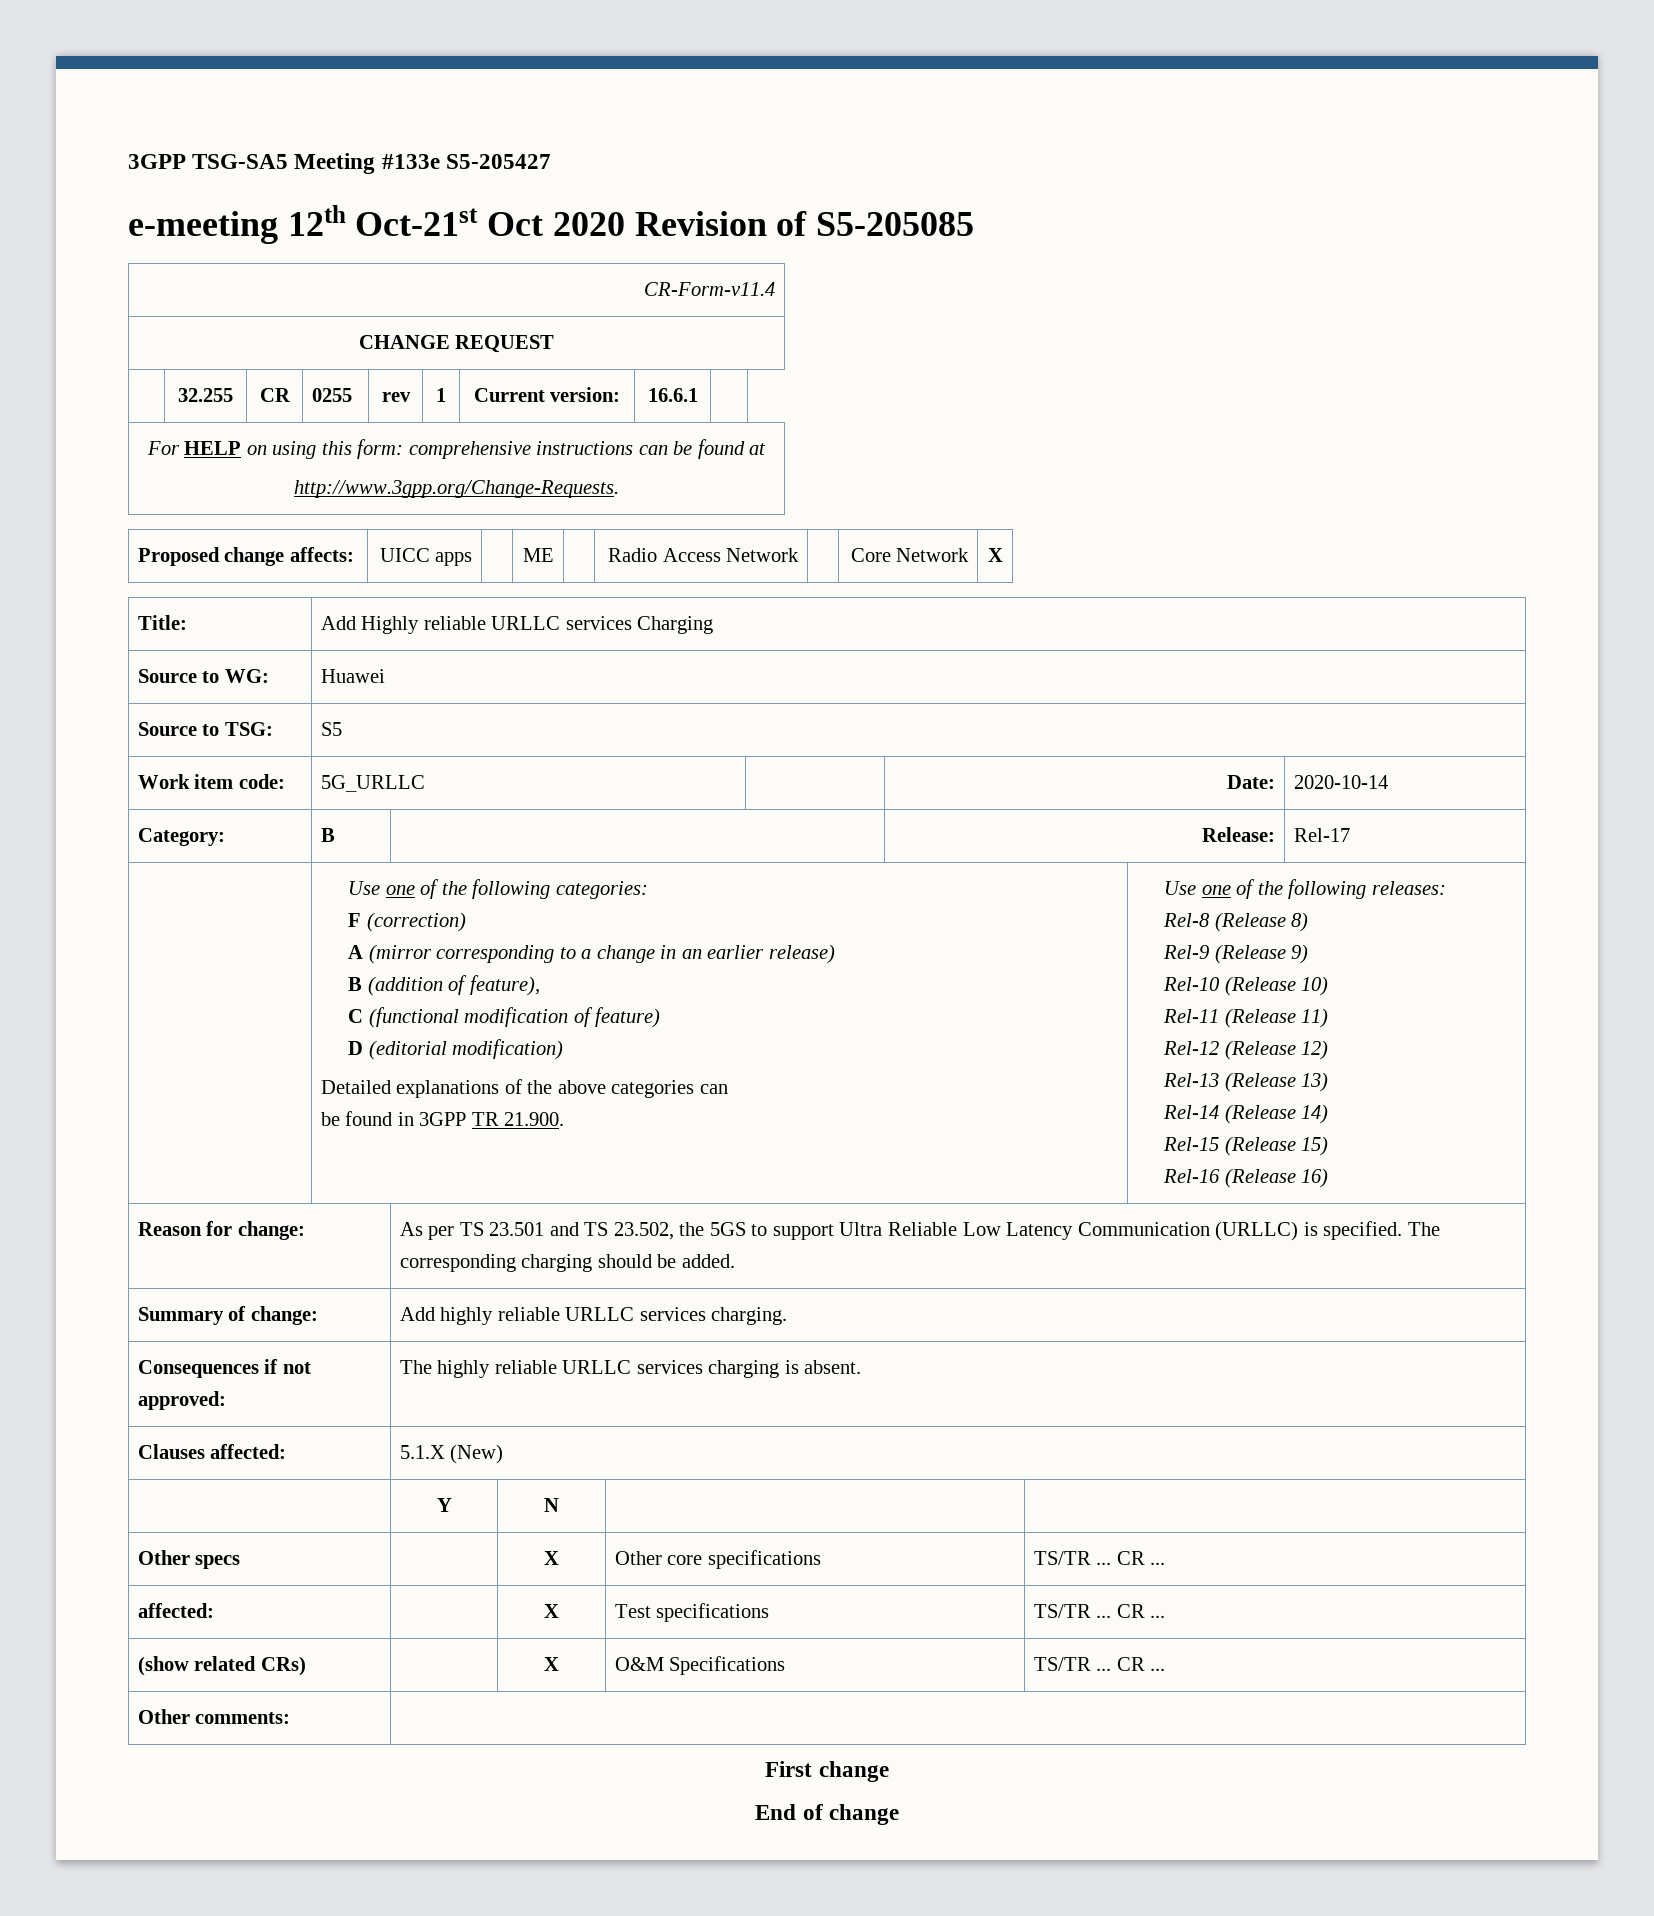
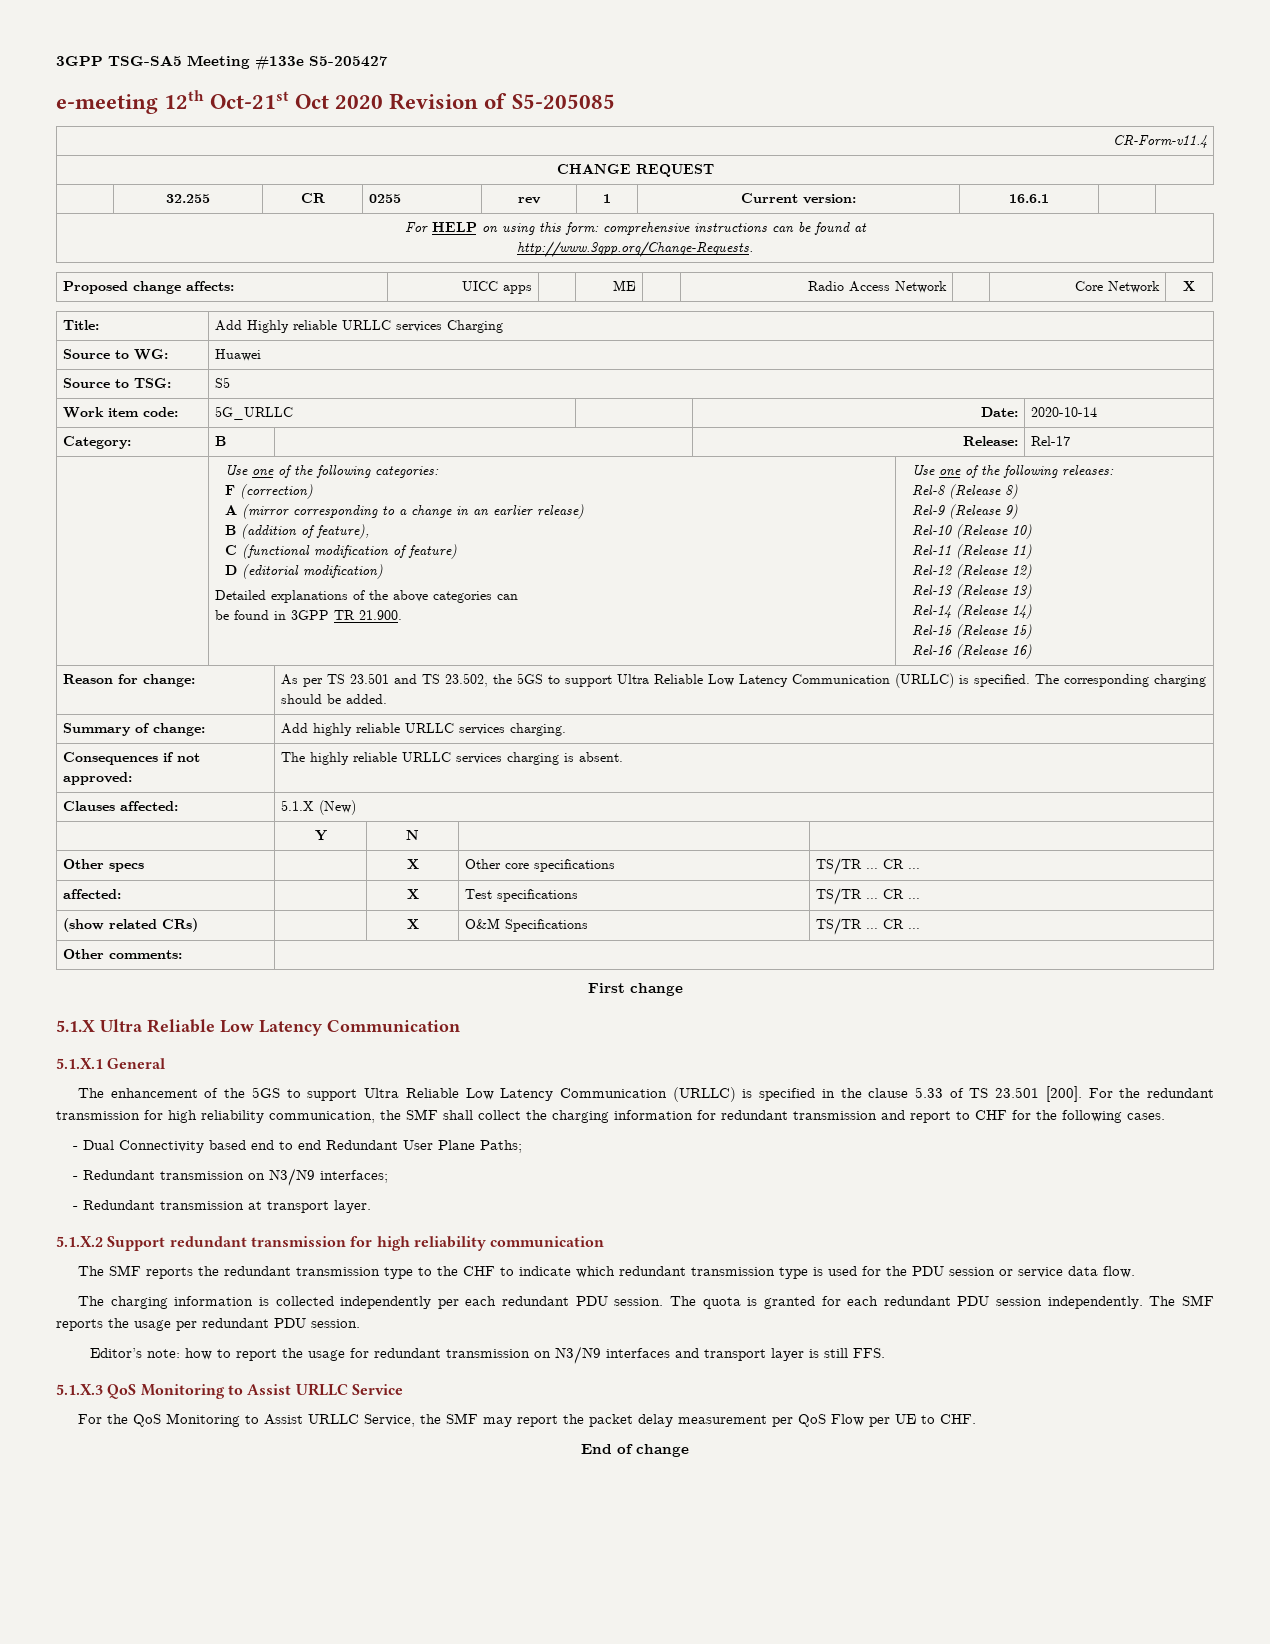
(889, 1771) none -> [56,1019,460,1036] [56,1058,166,1069] [78,1086,1214,1102] [56,1109,1165,1123] [72,1140,522,1153] [72,1168,388,1186] [72,1200,371,1213] [56,1236,605,1251] [78,1265,1136,1279] [78,1295,1214,1309] [56,1318,360,1331] [89,1346,885,1364] [56,1383,403,1399] [78,1413,977,1427] // 5.1.X Ultra Reliable Low Latency Communication // 5.1.X.1 General // The enhancement of the 5GS to support Ultra Reliable Low Latency Communication (URLLC) is specified in the clause 5.33 of TS 23.501 [200]. For the redundant transmission for high reliability communication, the SMF shall collect the charging information for redundant transmission and report to CHF for the following cases. // - Dual Connectivity based end to end Redundant User Plane Paths; // - Redundant transmission on N3/N9 interfaces; // - Redundant transmission at transport layer. // 5.1.X.2 Support redundant transmission for high reliability communication // The SMF reports the redundant transmission type to the CHF to indicate which redundant transmission type is used for the PDU session or service data flow. // The charging information is collected independently per each redundant PDU session. The quota is granted for each redundant PDU session independently. The SMF reports the usage per redundant PDU session. // Editor’s note: how to report the usage for redundant transmission on N3/N9 interfaces and transport layer is still FFS. // 5.1.X.3 QoS Monitoring to Assist URLLC Service // For the QoS Monitoring to Assist URLLC Service, the SMF may report the packet delay measurement per QoS Flow per UE to CHF.

